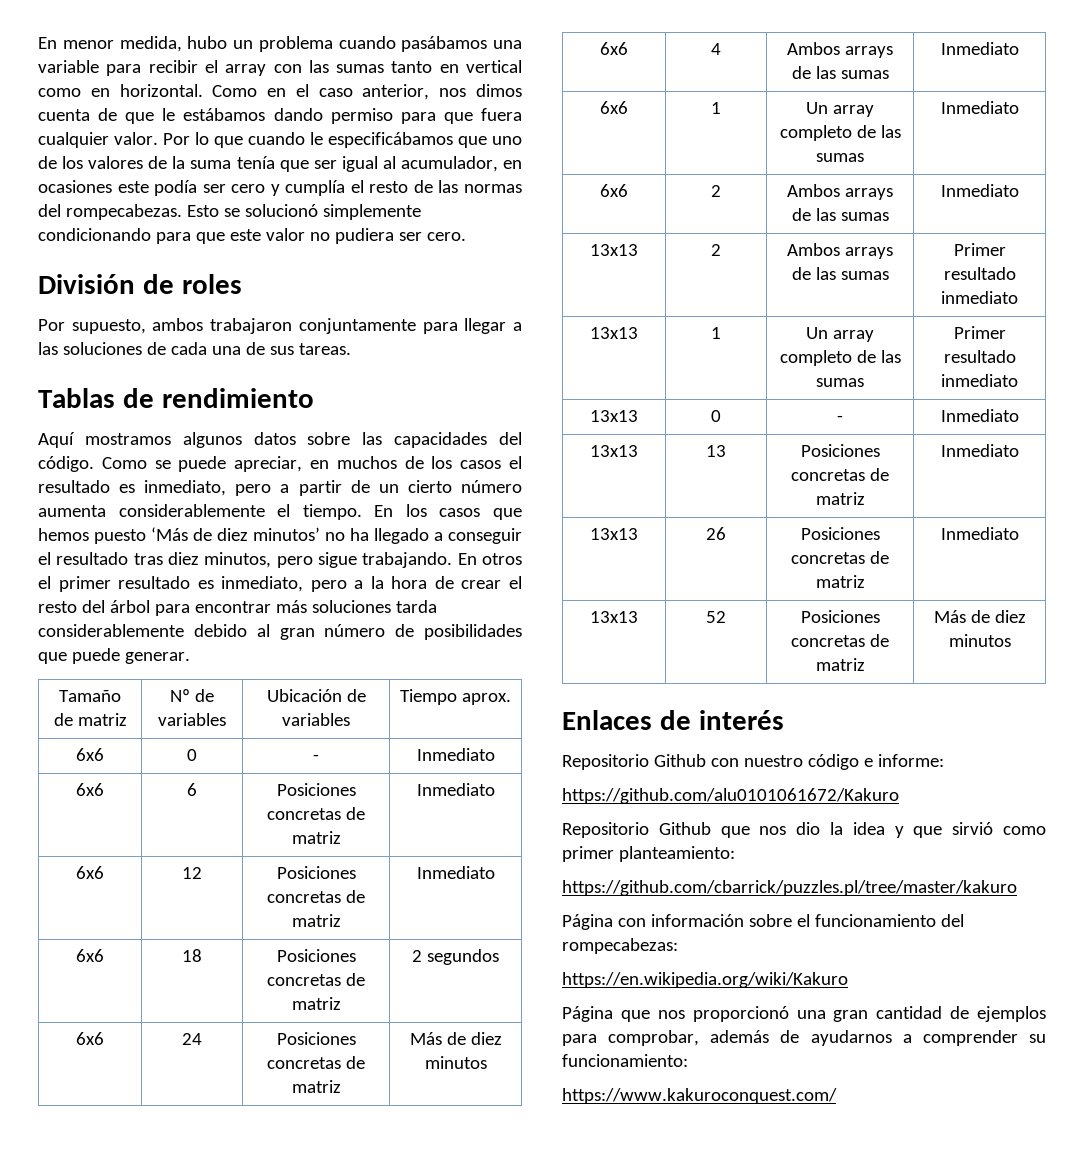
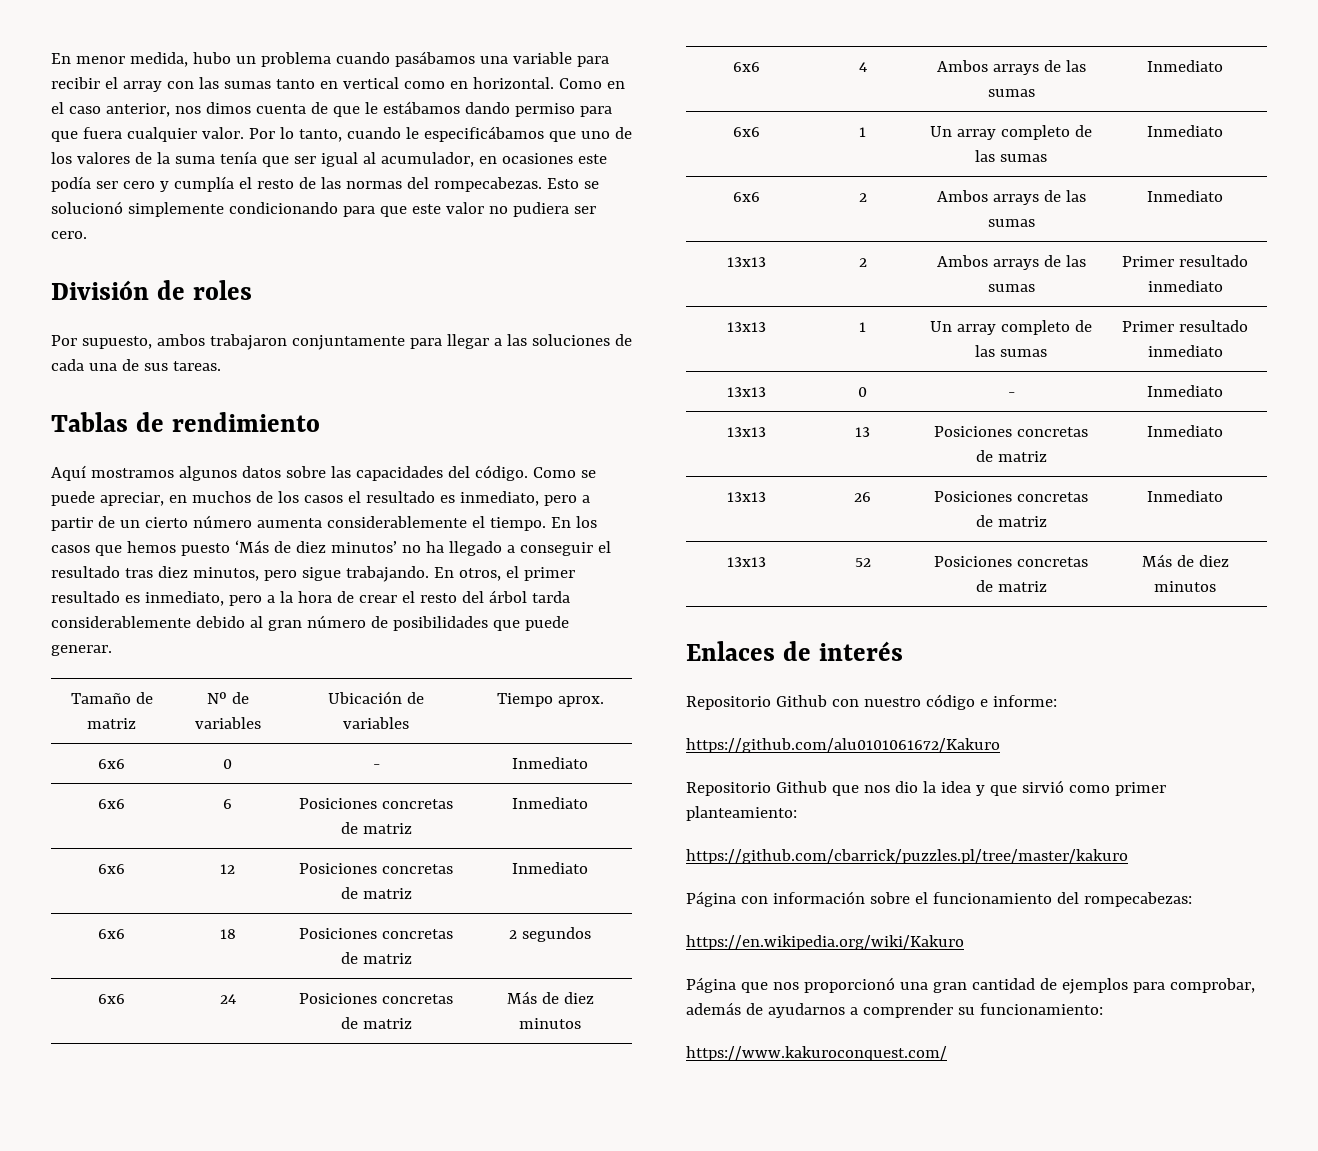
[214,136,243,148] que -> [298,129,342,142] tanto,
[481,553,522,565] otros -> [458,568,501,581] otros,
[154,600,391,616] para encontrar más soluciones -> (527, 596) none

